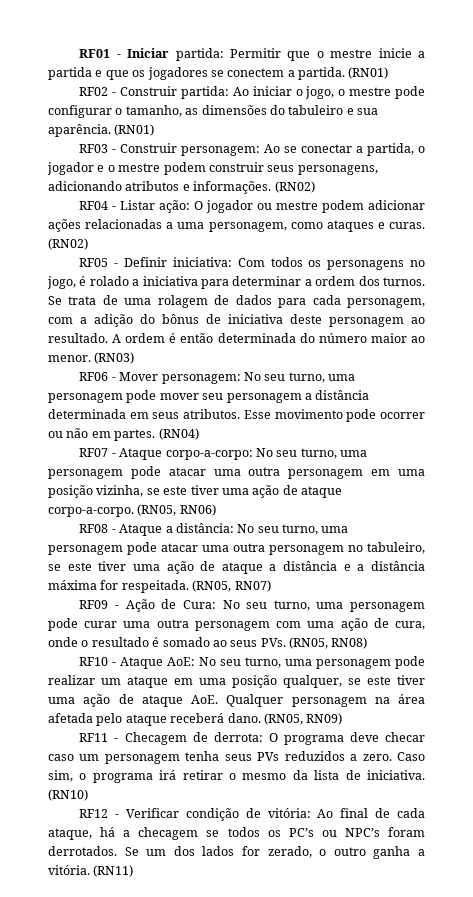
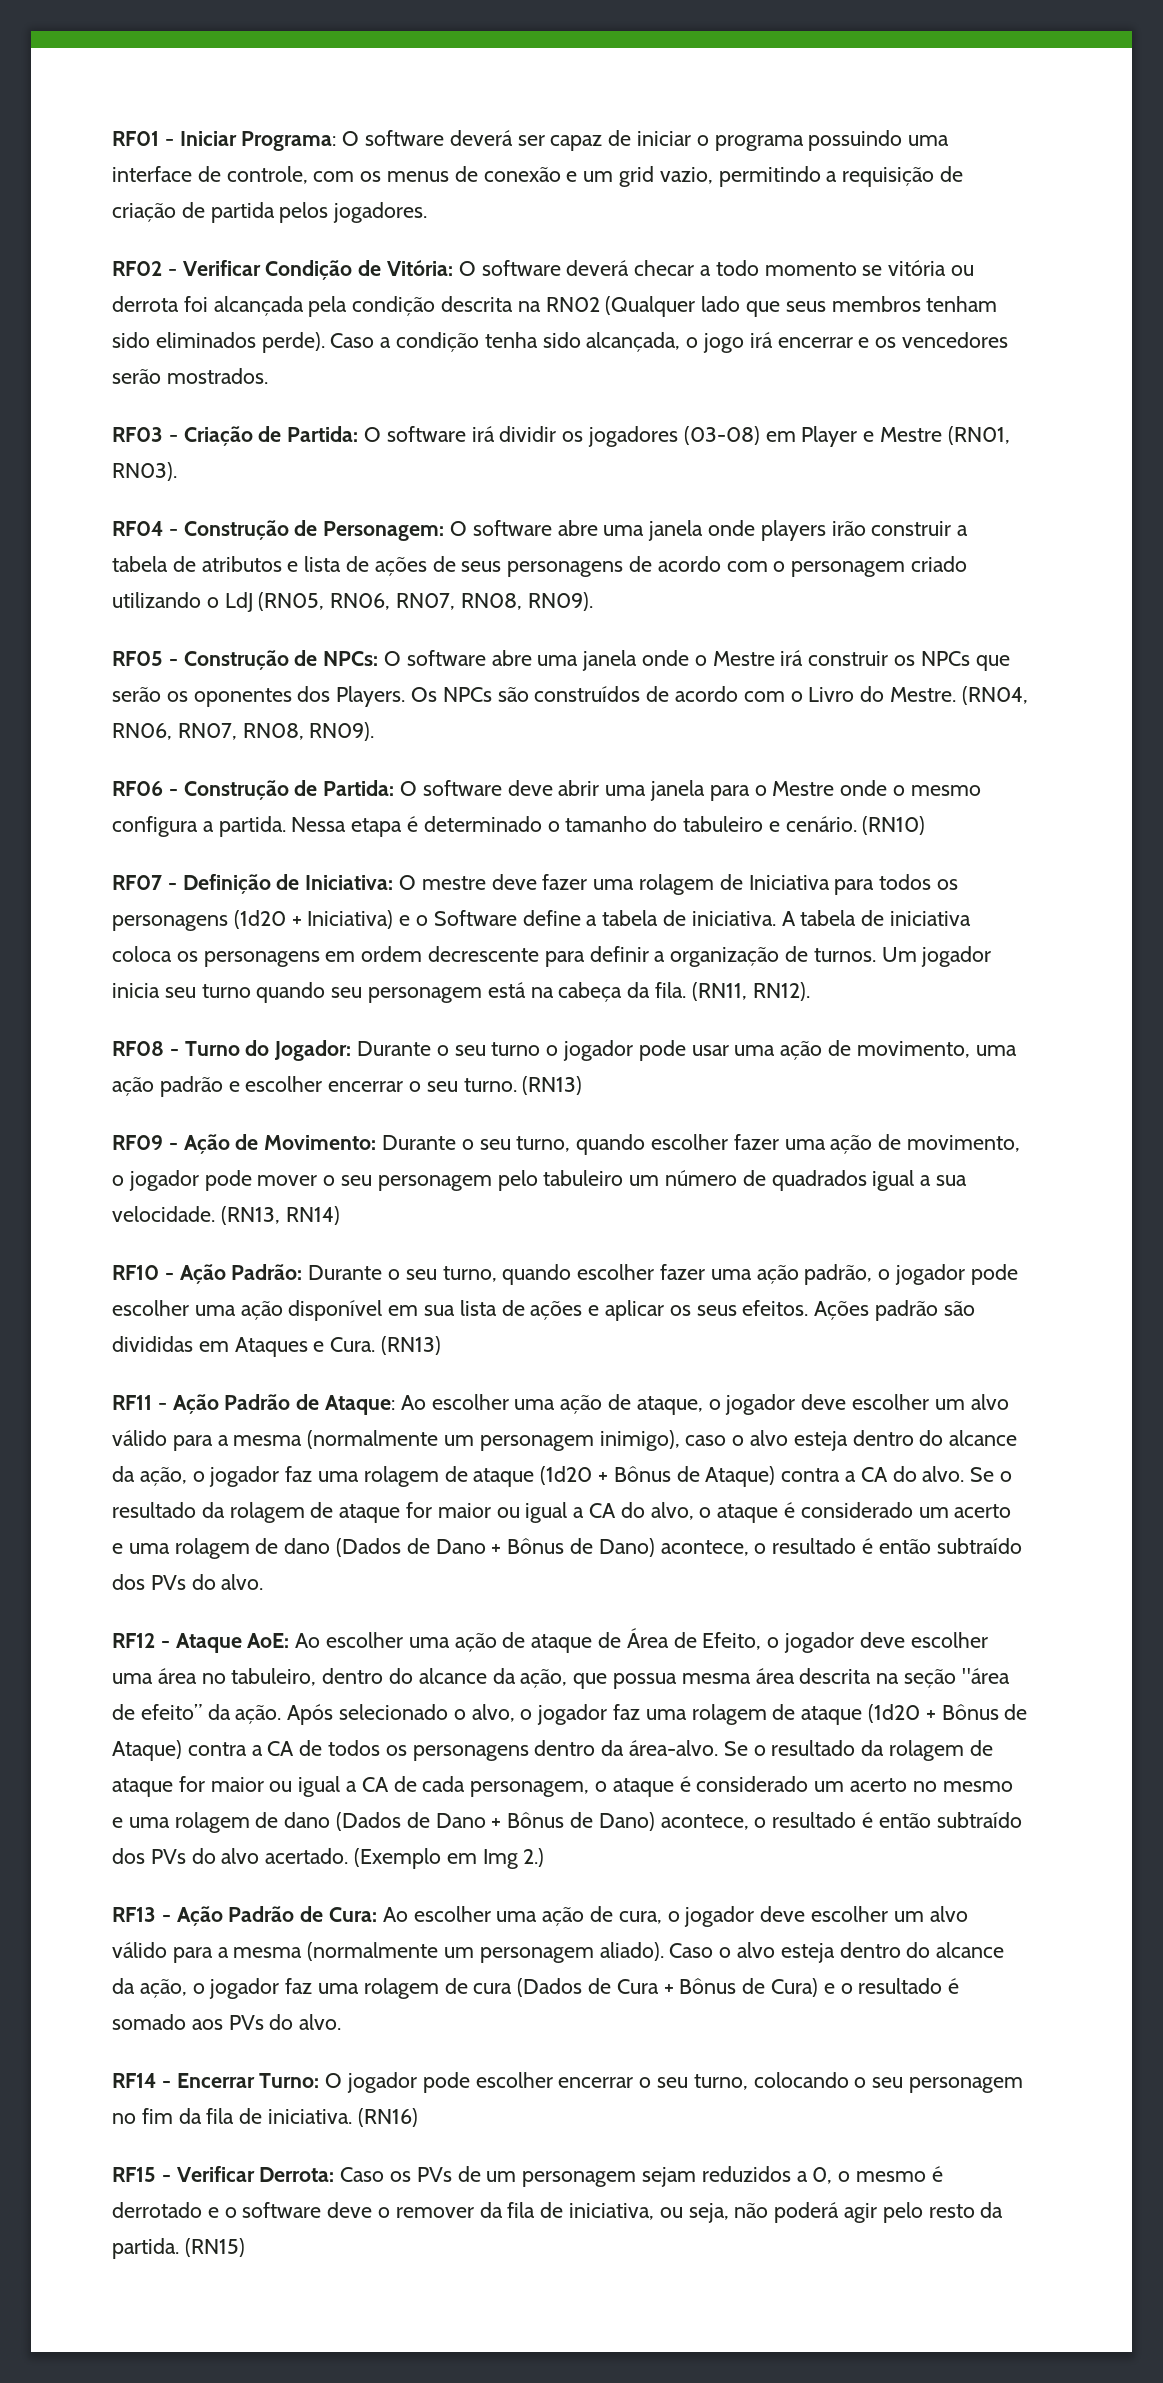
[175,48,426,61] [48,67,389,80] [79,86,426,99] [48,105,378,118] [48,124,155,137] [79,143,426,156] [47,162,378,175] [48,181,315,194] [79,200,425,213] [48,219,425,232] [48,238,88,250] [79,257,426,270] [47,276,425,289] [48,295,426,308] [48,314,425,327] [48,333,425,343] [48,352,135,364] [79,372,356,384] [48,390,370,403] [48,409,425,422] [48,428,199,441] [79,448,368,460] [48,466,425,479] [48,485,342,498] [48,504,216,517] [79,523,349,536] [48,542,425,555] [48,561,425,574] [48,580,271,593] [79,599,425,612] [48,618,426,631] [48,637,368,649] [79,656,425,669] [48,675,425,688] [48,694,425,707] [48,713,343,726] [79,732,426,745] [48,751,426,764] [48,770,425,783] [48,789,88,801] [79,808,425,821] [48,827,425,840] [48,846,426,859] [48,865,134,877] partida: Permitir que o mestre inicie a partida e que os jogadores se conectem a partida. (RN01) // RF02 - Construir partida: Ao iniciar o jogo, o mestre pode configurar o tamanho, as dimensões do tabuleiro e sua aparência. (RN01) // RF03 - Construir personagem: Ao se conectar a partida, o jogador e o mestre podem construir seus personagens, adicionando atributos e informações. (RN02) // RF04 - Listar ação: O jogador ou mestre podem adicionar ações relacionadas a uma personagem, como ataques e curas. (RN02) // RF05 - Definir iniciativa: Com todos os personagens no jogo, é rolado a iniciativa para determinar a ordem dos turnos. Se trata de uma rolagem de dados para cada personagem, com a adição do bônus de iniciativa deste personagem ao resultado. A ordem é então determinada do número maior ao menor. (RN03) // RF06 - Mover personagem: No seu turno, uma personagem pode mover seu personagem a distância determinada em seus atributos. Esse movimento pode ocorrer ou não em partes. (RN04) // RF07 - Ataque corpo-a-corpo: No seu turno, uma personagem pode atacar uma outra personagem em uma posição vizinha, se este tiver uma ação de ataque corpo-a-corpo. (RN05, RN06) // RF08 - Ataque a distância: No seu turno, uma personagem pode atacar uma outra personagem no tabuleiro, se este tiver uma ação de ataque a distância e a distância máxima for respeitada. (RN05, RN07) // RF09 - Ação de Cura: No seu turno, uma personagem pode curar uma outra personagem com uma ação de cura, onde o resultado é somado ao seus PVs. (RN05, RN08) // RF10 - Ataque AoE: No seu turno, uma personagem pode realizar um ataque em uma posição qualquer, se este tiver uma ação de ataque AoE. Qualquer personagem na área afetada pelo ataque receberá dano. (RN05, RN09) // RF11 - Checagem de derrota: O programa deve checar caso um personagem tenha seus PVs reduzidos a zero. Caso sim, o programa irá retirar o mesmo da lista de iniciativa. (RN10) // RF12 - Verificar condição de vitória: Ao final de cada ataque, há a checagem se todos os PC’s ou NPC’s foram derrotados. Se um dos lados for zerado, o outro ganha a vitória. (RN11) -> [241,130,950,151] [112,166,964,187] [112,202,428,223] [112,260,975,280] [112,296,998,317] [112,332,1009,353] [112,368,268,384] [112,426,1010,447] [112,462,177,481] [112,520,969,541] [112,556,968,577] [112,592,593,612] [112,650,1010,671] [112,686,1028,707] [112,722,375,741] [112,780,981,801] [112,816,926,837] [112,874,959,895] [112,910,972,931] [112,946,992,967] [112,982,810,1003] [112,1040,1017,1061] [112,1076,583,1097] [112,1134,1021,1155] [112,1170,968,1191] [112,1206,340,1225] [112,1264,1018,1285] [112,1300,975,1321] [112,1336,442,1357] [112,1394,1009,1415] [112,1430,1018,1451] [112,1466,1013,1487] [112,1502,1012,1523] [112,1538,1022,1559] [112,1574,264,1590] [112,1628,988,1653] [112,1668,1010,1689] [112,1704,1028,1725] [112,1740,993,1761] [112,1776,1013,1797] [112,1812,1022,1833] [112,1848,545,1869] [112,1906,968,1927] [112,1942,1005,1963] [112,1978,960,1999] [112,2014,342,2030] [112,2072,1024,2093] [112,2108,418,2127] [112,2166,943,2187] [112,2202,1004,2223] [112,2238,245,2259] Programa: O software deverá ser capaz de iniciar o programa possuindo uma interface de controle, com os menus de conexão e um grid vazio, permitindo a requisição de criação de partida pelos jogadores. // RF02 - Verificar Condição de Vitória: O software deverá checar a todo momento se vitória ou derrota foi alcançada pela condição descrita na RN02 (Qualquer lado que seus membros tenham sido eliminados perde). Caso a condição tenha sido alcançada, o jogo irá encerrar e os vencedores serão mostrados. // RF03 - Criação de Partida: O software irá dividir os jogadores (03-08) em Player e Mestre (RN01, RN03). // RF04 - Construção de Personagem: O software abre uma janela onde players irão construir a tabela de atributos e lista de ações de seus personagens de acordo com o personagem criado utilizando o LdJ (RN05, RN06, RN07, RN08, RN09). // RF05 - Construção de NPCs: O software abre uma janela onde o Mestre irá construir os NPCs que serão os oponentes dos Players. Os NPCs são construídos de acordo com o Livro do Mestre. (RN04, RN06, RN07, RN08, RN09). // RF06 - Construção de Partida: O software deve abrir uma janela para o Mestre onde o mesmo configura a partida. Nessa etapa é determinado o tamanho do tabuleiro e cenário. (RN10) // RF07 - Definição de Iniciativa: O mestre deve fazer uma rolagem de Iniciativa para todos os personagens (1d20 + Iniciativa) e o Software define a tabela de iniciativa. A tabela de iniciativa coloca os personagens em ordem decrescente para definir a organização de turnos. Um jogador inicia seu turno quando seu personagem está na cabeça da fila. (RN11, RN12). // RF08 - Turno do Jogador: Durante o seu turno o jogador pode usar uma ação de movimento, uma ação padrão e escolher encerrar o seu turno. (RN13) // RF09 - Ação de Movimento: Durante o seu turno, quando escolher fazer uma ação de movimento, o jogador pode mover o seu personagem pelo tabuleiro um número de quadrados igual a sua velocidade. (RN13, RN14) // RF10 - Ação Padrão: Durante o seu turno, quando escolher fazer uma ação padrão, o jogador pode escolher uma ação disponível em sua lista de ações e aplicar os seus efeitos. Ações padrão são divididas em Ataques e Cura. (RN13) // RF11 - Ação Padrão de Ataque: Ao escolher uma ação de ataque, o jogador deve escolher um alvo válido para a mesma (normalmente um personagem inimigo), caso o alvo esteja dentro do alcance da ação, o jogador faz uma rolagem de ataque (1d20 + Bônus de Ataque) contra a CA do alvo. Se o resultado da rolagem de ataque for maior ou igual a CA do alvo, o ataque é considerado um acerto e uma rolagem de dano (Dados de Dano + Bônus de Dano) acontece, o resultado é então subtraído dos PVs do alvo. // RF12 - Ataque AoE: Ao escolher uma ação de ataque de Área de Efeito, o jogador deve escolher uma área no tabuleiro, dentro do alcance da ação, que possua mesma área descrita na seção "área de efeito” da ação. Após selecionado o alvo, o jogador faz uma rolagem de ataque (1d20 + Bônus de Ataque) contra a CA de todos os personagens dentro da área-alvo. Se o resultado da rolagem de ataque for maior ou igual a CA de cada personagem, o ataque é considerado um acerto no mesmo e uma rolagem de dano (Dados de Dano + Bônus de Dano) acontece, o resultado é então subtraído dos PVs do alvo acertado. (Exemplo em Img 2.) // RF13 - Ação Padrão de Cura: Ao escolher uma ação de cura, o jogador deve escolher um alvo válido para a mesma (normalmente um personagem aliado). Caso o alvo esteja dentro do alcance da ação, o jogador faz uma rolagem de cura (Dados de Cura + Bônus de Cura) e o resultado é somado aos PVs do alvo. // RF14 - Encerrar Turno: O jogador pode escolher encerrar o seu turno, colocando o seu personagem no fim da fila de iniciativa. (RN16) // RF15 - Verificar Derrota: Caso os PVs de um personagem sejam reduzidos a 0, o mesmo é derrotado e o software deve o remover da fila de iniciativa, ou seja, não poderá agir pelo resto da partida. (RN15)

